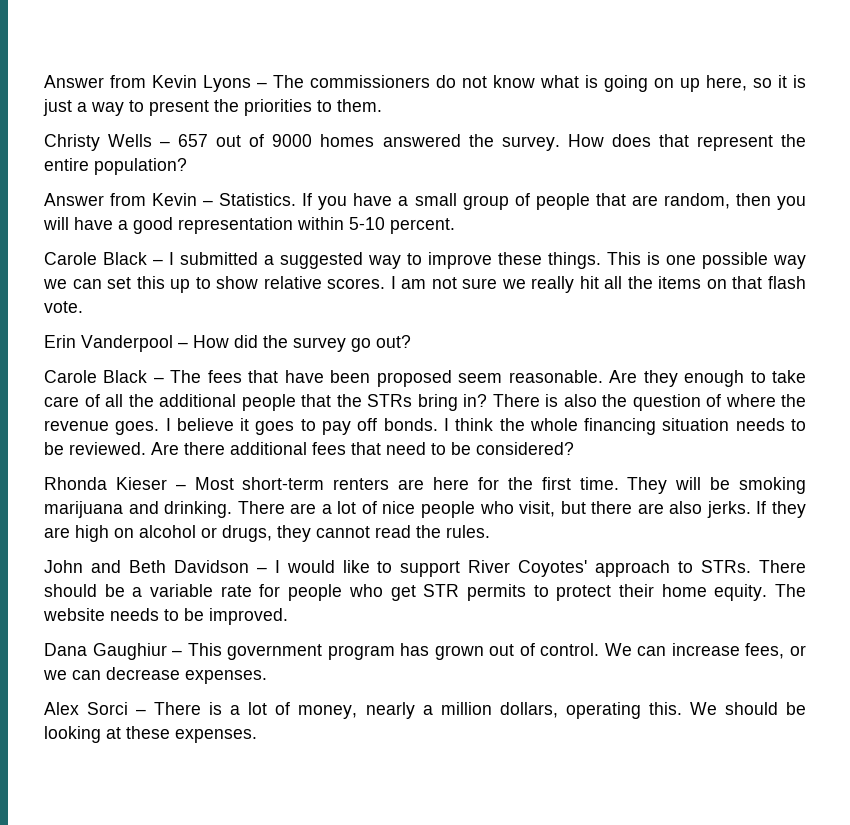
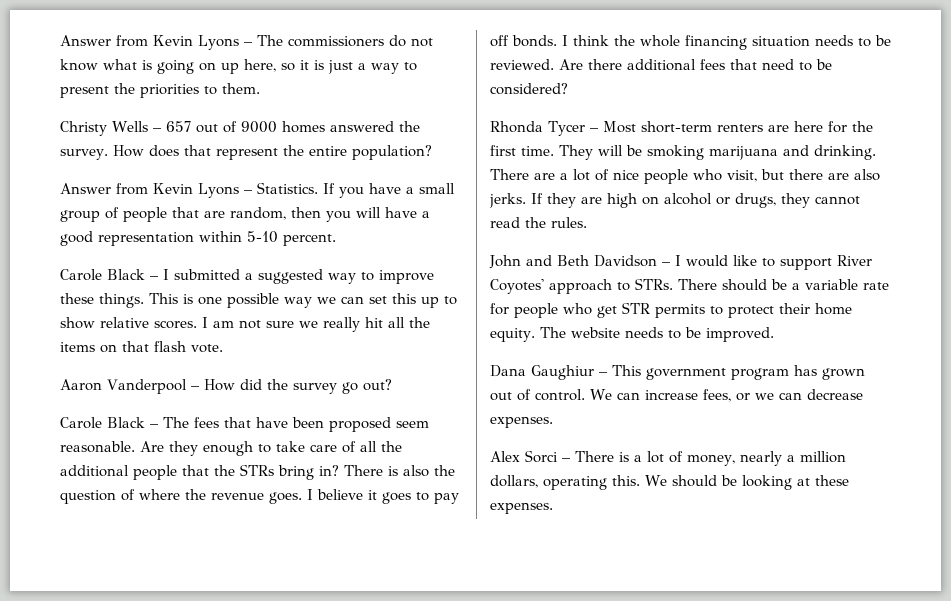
(198, 199) none -> [198,183,239,198] Lyons
[44,335,76,348] Erin -> [60,379,102,391] Aaron
[115,477,167,490] Kieser -> [548,121,585,136] Tycer

